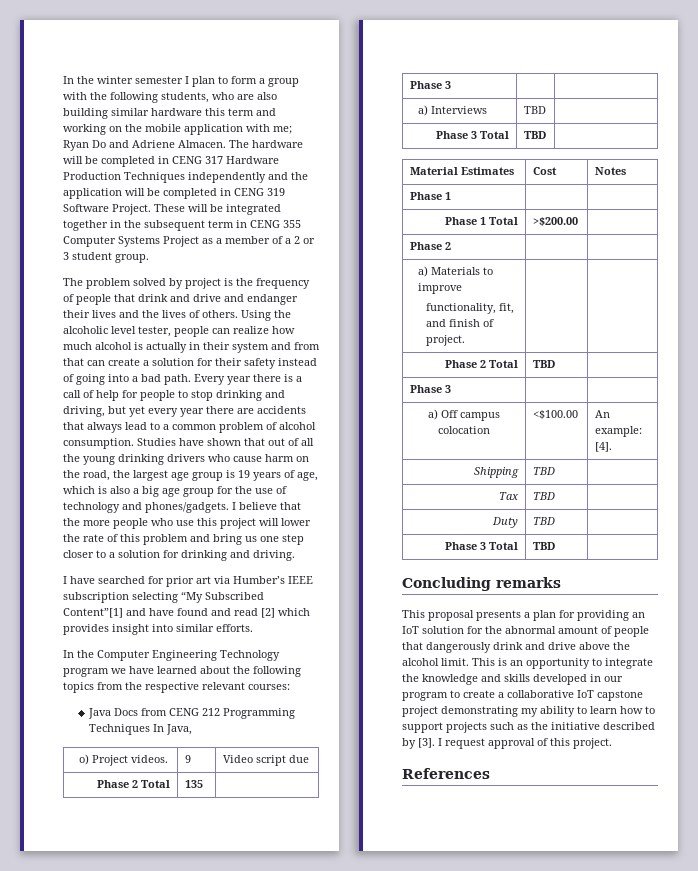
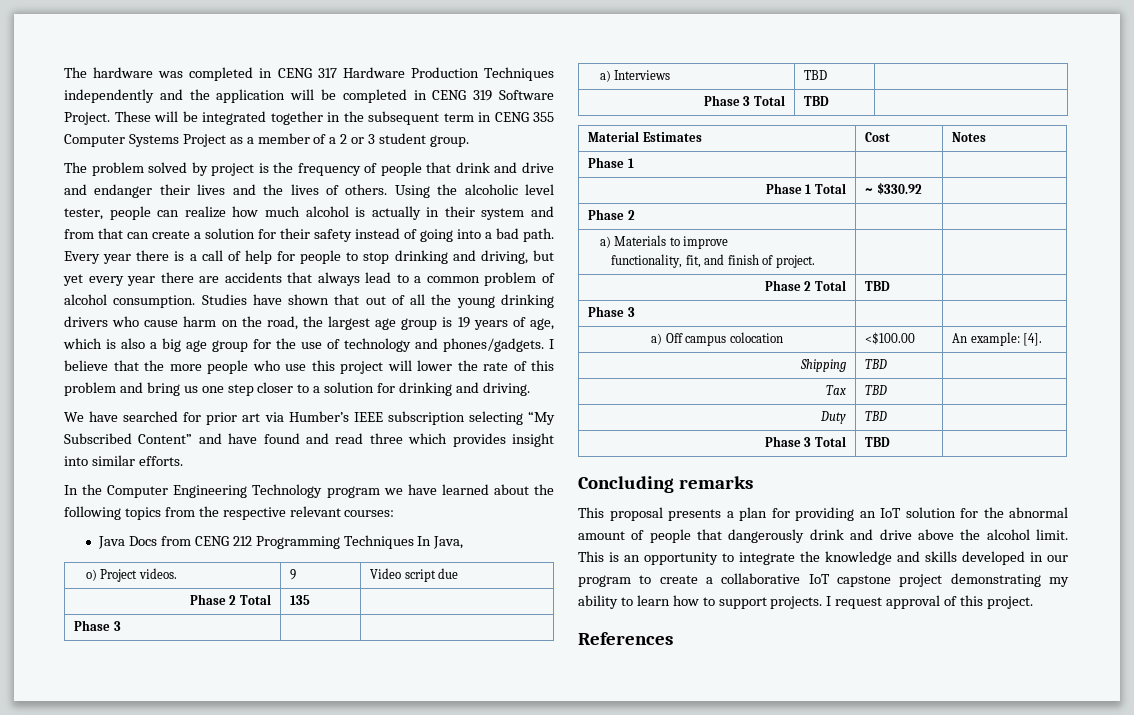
[63,76,299,87] [63,92,277,103] [63,108,276,119] [63,124,292,135] [63,140,303,151] [63,156,98,164] In the winter semester I plan to form a group with the following students, who are also building similar hardware this term and working on the mobile application with me; Ryan Do and Adriene Almacen. The hardware will be -> [64,67,184,78] The hardware was
[63,576,67,584] I -> [64,412,84,422] We
[63,608,123,618] Content”[1] -> [138,434,193,444] Content”
[261,608,275,618] [2] -> [369,433,403,444] three
[532,217,578,226] >$200.00 -> [865,182,922,195] ~ $330.92
[446,722,655,733] [402,738,435,749] projects such as the initiative described by [3]. -> [770,596,823,609] projects.

